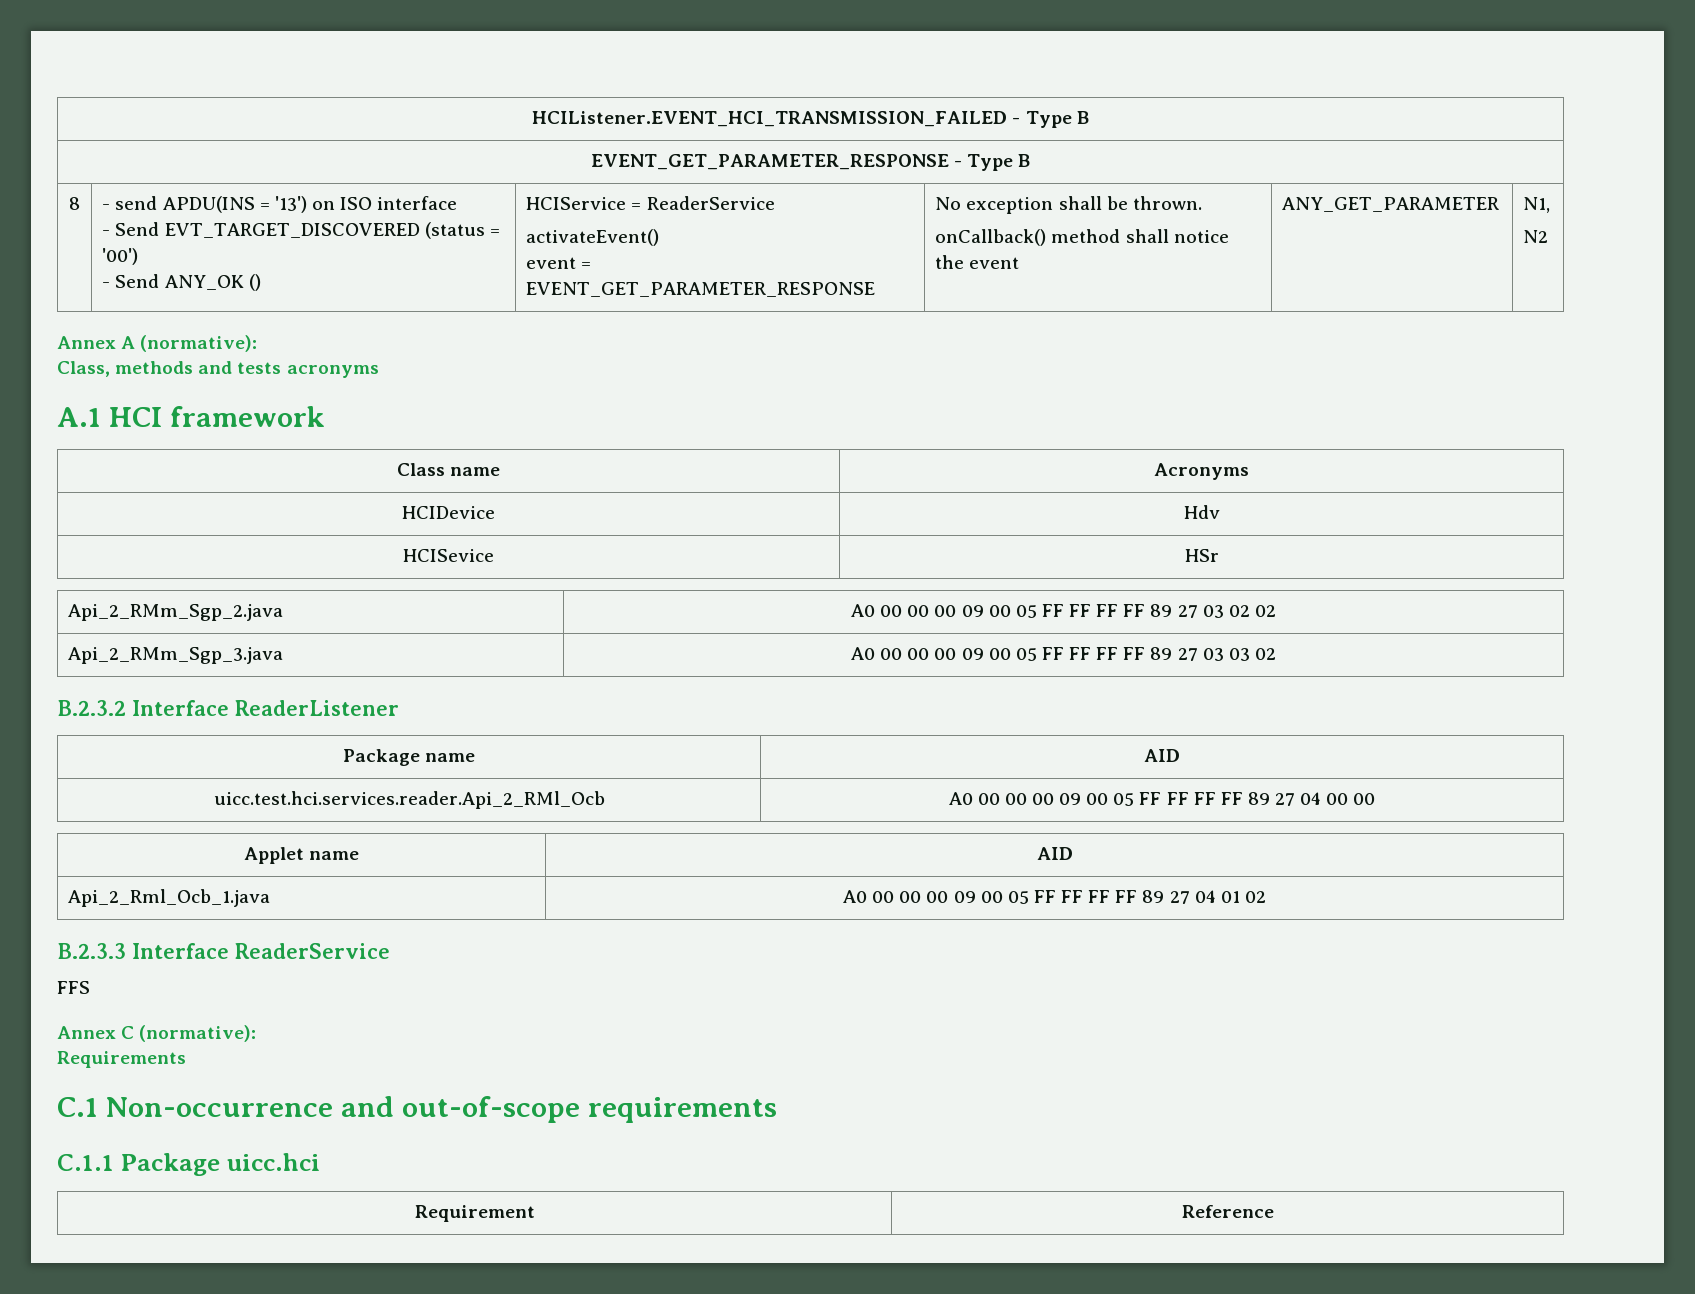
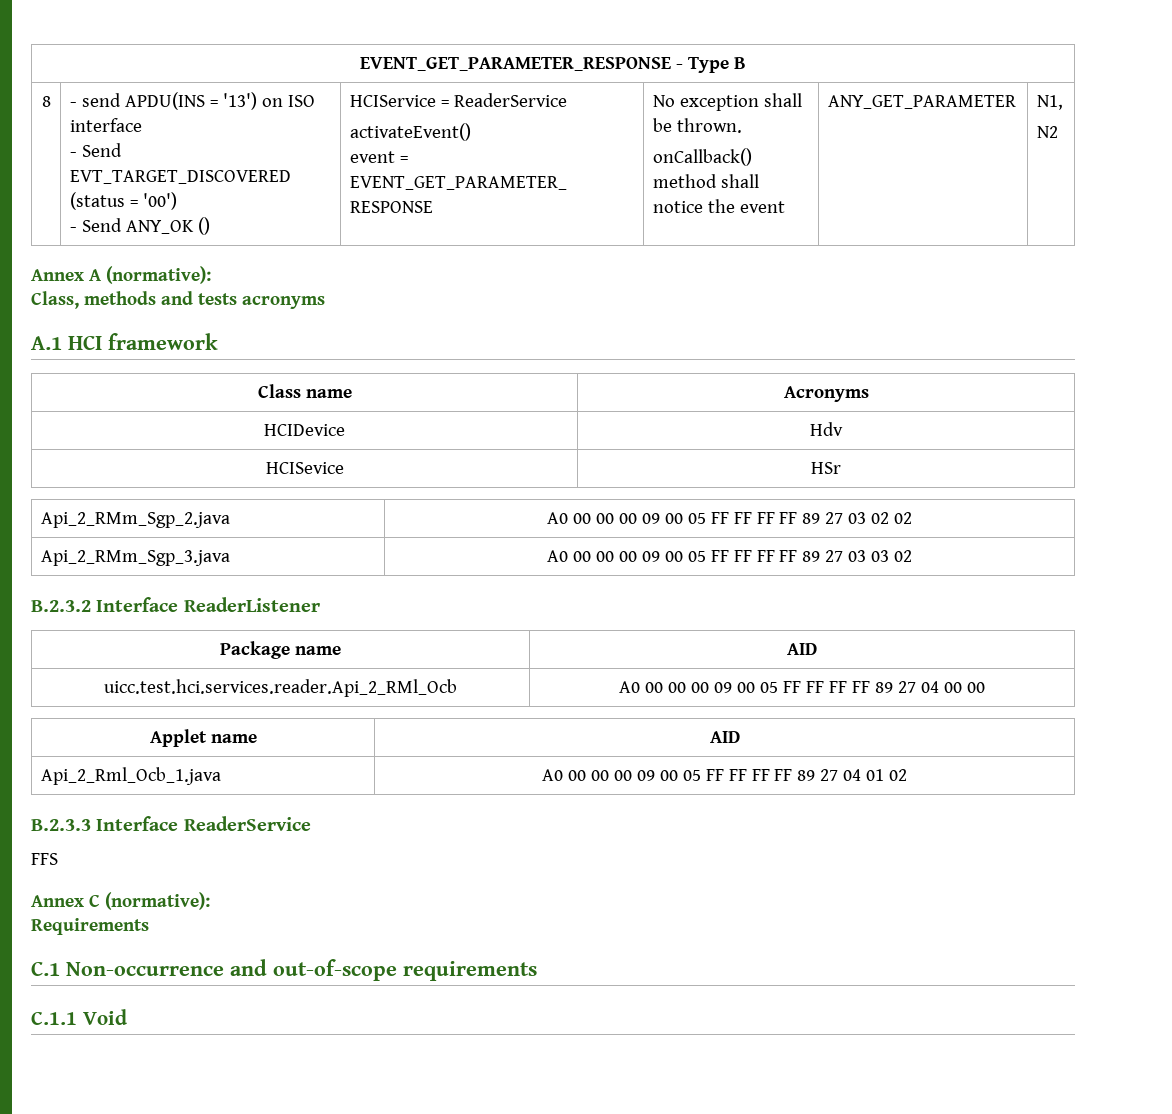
[532,111,1089,128] HCIListener.EVENT_HCI_TRANSMISSION_FAILED - Type B // -> (360, 64) none
[120,1153,320,1176] [414,1205,535,1222] [1181,1205,1274,1218] Package uicc.hci // Requirement | Reference -> [82,1009,127,1025] Void

